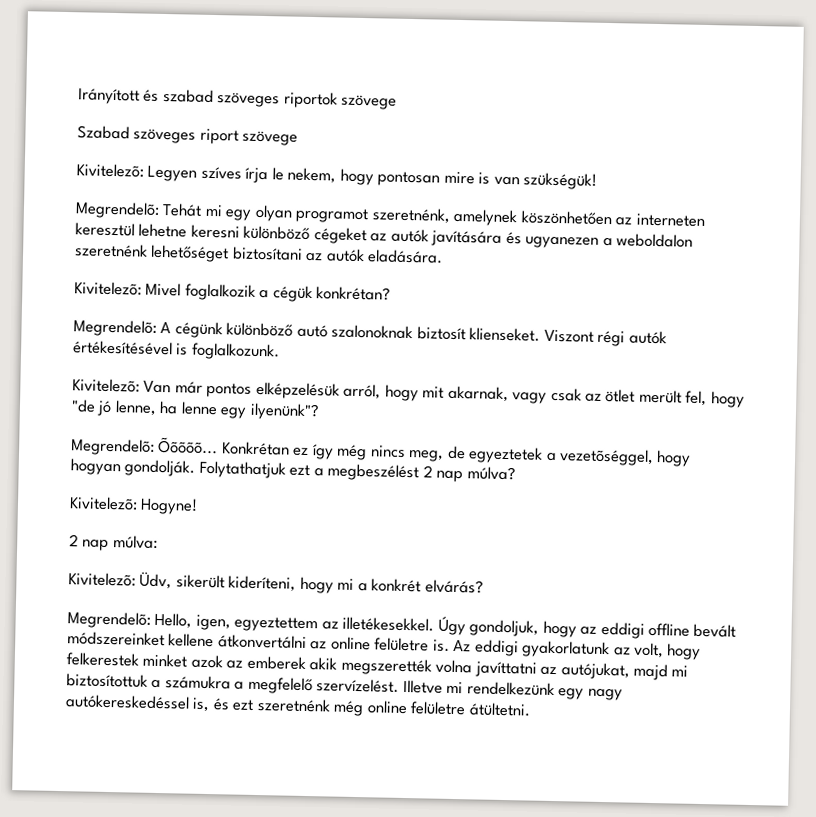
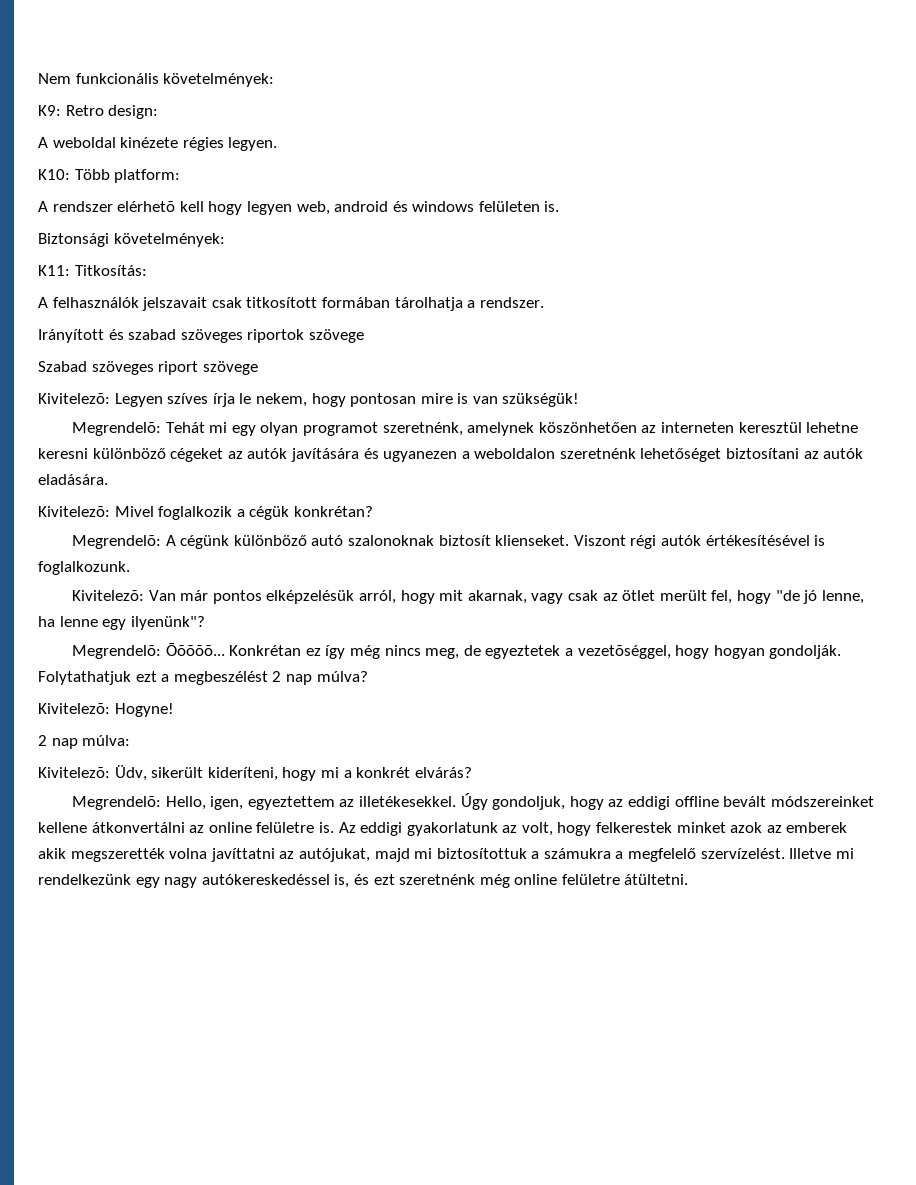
(78, 96) none -> [38,73,275,87] [38,105,159,119] [38,137,278,151] [38,169,181,183] [38,201,560,215] [38,233,225,247] [38,265,147,276] [38,297,544,311] Nem funkcionális követelmények: // K9: Retro design: // A weboldal kinézete régies legyen. // K10: Több platform: // A rendszer elérhetõ kell hogy legyen web, android és windows felületen is. // Biztonsági követelmények: // K11: Titkosítás: // A felhasználók jelszavait csak titkosított formában tárolhatja a rendszer. //

